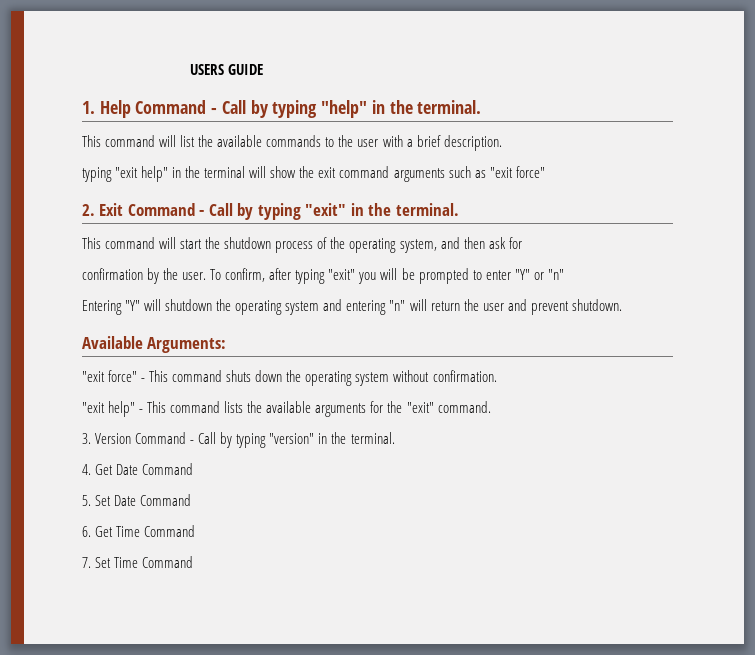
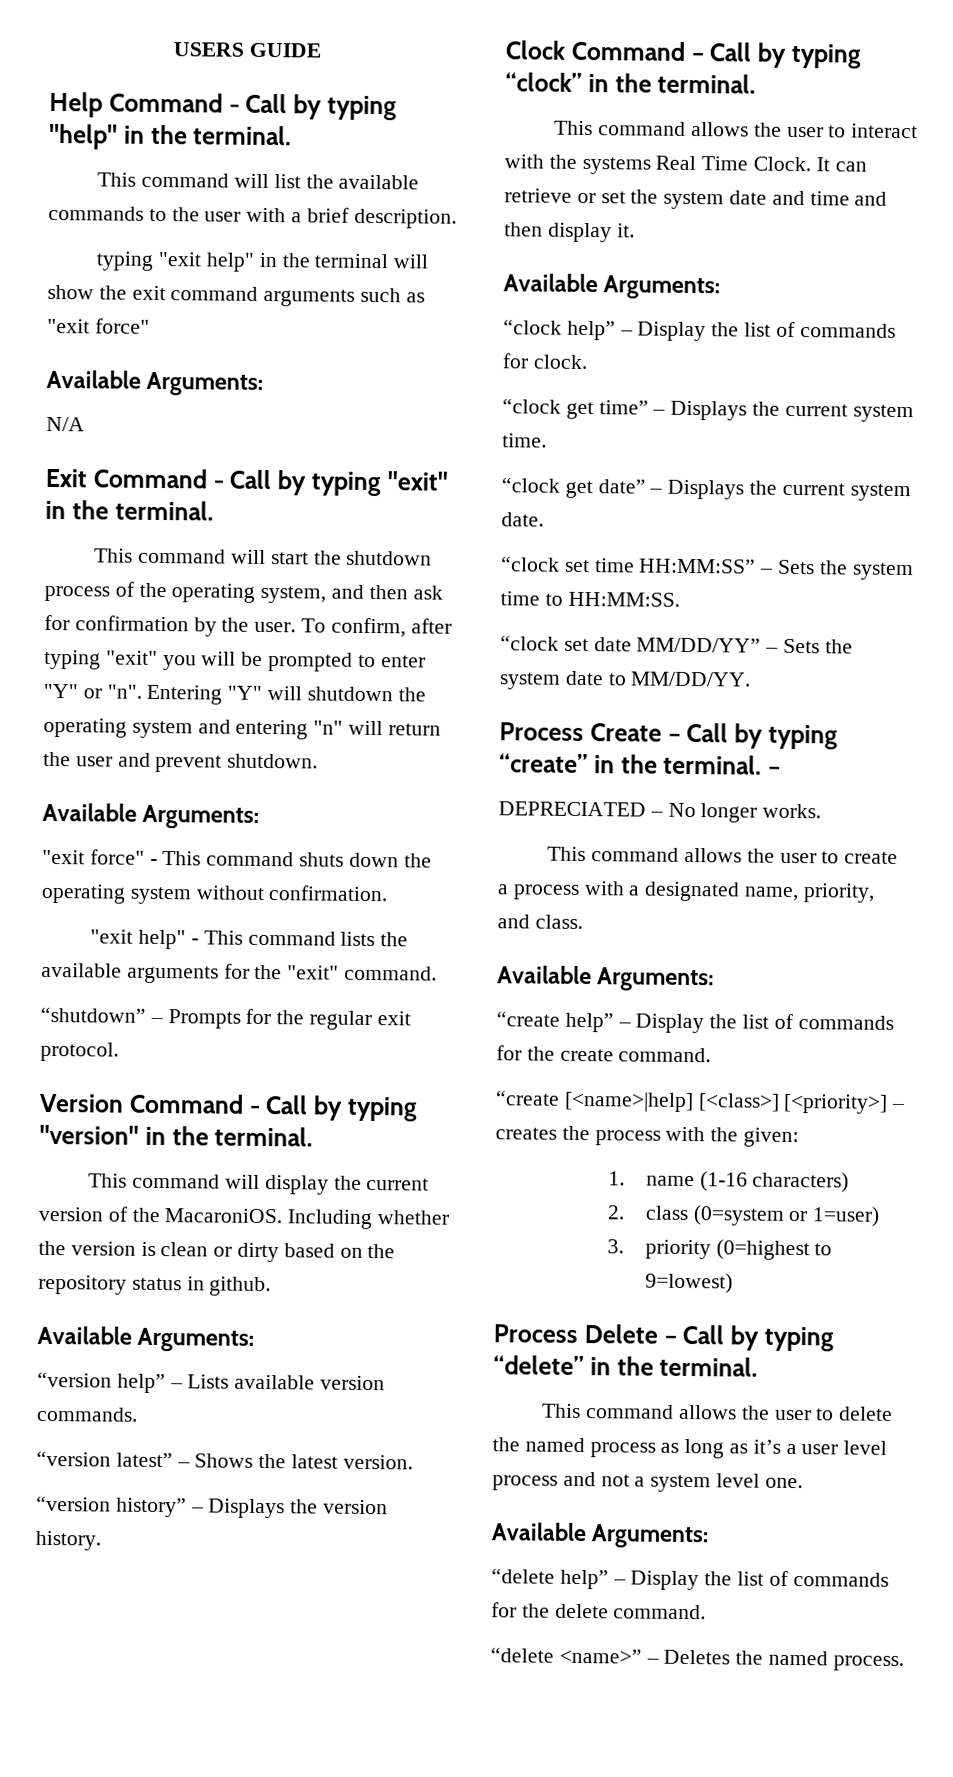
[82,101,95,114] 1. -> (321, 50) none
[82,204,95,216] 2. -> [46,369,264,396] [46,416,85,432] Available Arguments: // N/A //
(522, 243) // -> (70, 622) none
[547,269,564,280] "n" // -> [106,684,142,699] "n".
[82,433,91,444] 3. -> [40,1006,411,1031] [40,1041,119,1062] “shutdown” – Prompts for the regular exit protocol. //
[82,463,194,475] [82,494,192,506] [82,525,196,537] [82,556,194,568] 4. Get Date Command // 5. Set Date Command // 6. Get Time Command // 7. Set Time Command -> [88,1173,430,1195] [38,1206,450,1230] [38,1240,396,1263] [38,1274,272,1297] [37,1325,255,1352] [37,1371,386,1394] [36,1406,138,1422] [36,1450,413,1470] [36,1495,389,1519] [35,1530,101,1551] [505,40,861,69] [505,72,757,94] [554,120,919,139] [504,154,867,175] [504,188,888,210] [504,222,635,243] [503,273,721,300] [503,319,896,342] [502,353,588,370] [502,398,914,423] [502,433,547,448] [501,477,911,502] [501,512,544,527] [500,556,914,581] [500,591,680,607] [500,635,853,654] [499,670,752,690] [499,722,838,750] [499,753,781,775] [498,801,822,823] [547,846,899,864] [497,881,875,903] [497,914,583,930] [497,965,715,992] [496,1011,894,1034] [496,1045,712,1063] [495,1090,905,1114] [495,1125,800,1148] [608,1171,850,1193] [607,1205,881,1227] [607,1239,833,1261] [644,1272,733,1294] [493,1324,834,1352] [493,1355,759,1377] [542,1403,894,1421] [492,1437,888,1459] [492,1471,803,1493] [491,1522,710,1549] [491,1568,889,1591] [491,1602,707,1620] [490,1647,904,1672] This command will display the current version of the MacaroniOS. Including whether the version is clean or dirty based on the repository status in github. // Available Arguments: // “version help” – Lists available version commands. // “version latest” – Shows the latest version. // “version history” – Displays the version history. // Clock Command – Call by typing “clock” in the terminal. // This command allows the user to interact with the systems Real Time Clock. It can retrieve or set the system date and time and then display it. // Available Arguments: // “clock help” – Display the list of commands for clock. // “clock get time” – Displays the current system time. // “clock get date” – Displays the current system date. // “clock set time HH:MM:SS” – Sets the system time to HH:MM:SS. // “clock set date MM/DD/YY” – Sets the system date to MM/DD/YY. // Process Create – Call by typing “create” in the terminal. – // DEPRECIATED – No longer works. // This command allows the user to create a process with a designated name, priority, and class. // Available Arguments: // “create help” – Display the list of commands for the create command. // “create [<name>|help] [<class>] [<priority>] – creates the process with the given: // 1. name (1-16 characters) // 2. class (0=system or 1=user) // 3. priority (0=highest to 9=lowest) // Process Delete – Call by typing “delete” in the terminal. // This command allows the user to delete the named process as long as it’s a user level process and not a system level one. // Available Arguments: // “delete help” – Display the list of commands for the delete command. // “delete <name>” – Deletes the named process.

